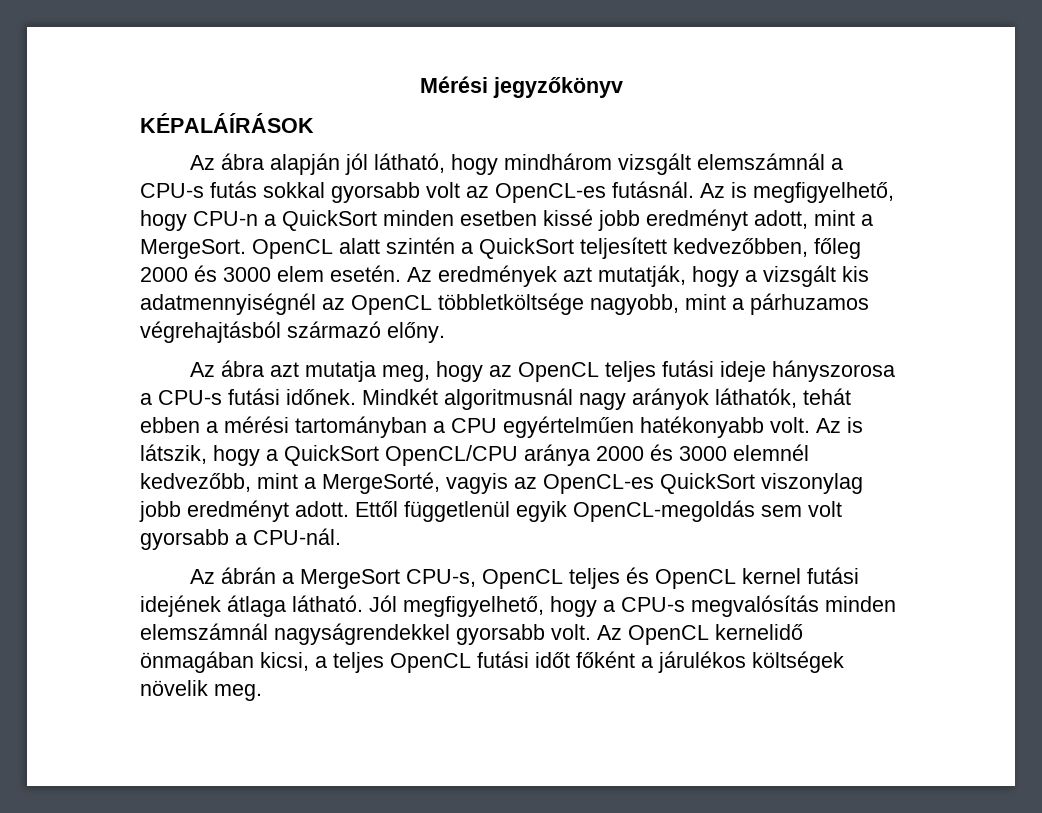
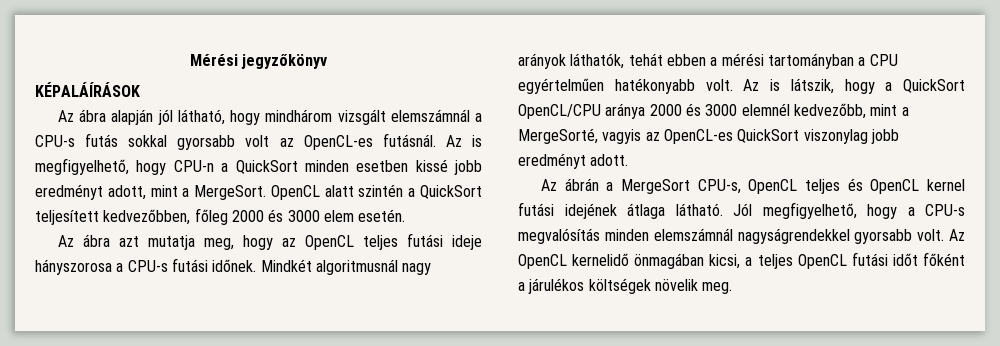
[407,265,869,287] [140,293,869,315] [140,321,445,343] Az eredmények azt mutatják, hogy a vizsgált kis adatmennyiségnél az OpenCL többletköltsége nagyobb, mint a párhuzamos végrehajtásból származó előny. -> (406, 215) none
[355,500,842,522] [140,528,341,550] Ettől függetlenül egyik OpenCL-megoldás sem volt gyorsabb a CPU-nál. -> (629, 160) none

